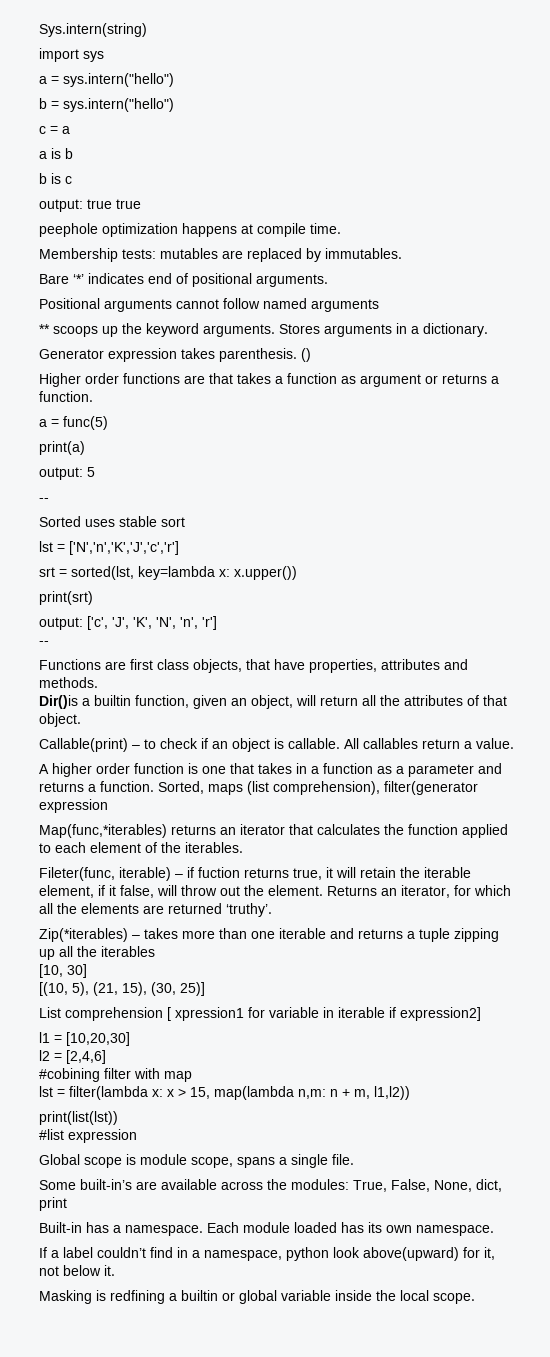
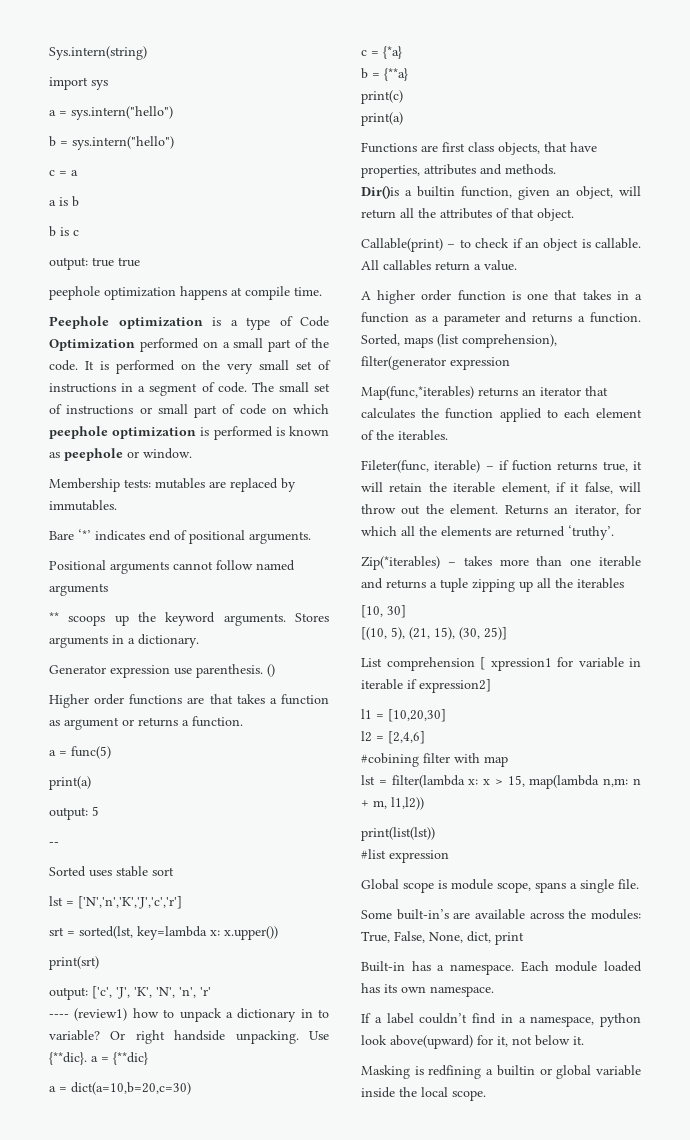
(341, 228) none -> [49,316,329,330] [49,338,329,352] [49,360,331,374] [49,382,330,396] [49,404,329,418] [49,426,329,440] [49,448,192,461] // Peephole optimization is a type of Code Optimization performed on a small part of the code. It is performed on the very small set of instructions in a segment of code. The small set of instructions or small part of code on which peephole optimization is performed is known as peephole or window.
[181,348,215,359] takes -> [174,668,192,675] use
[202,616,217,630] [39,641,49,645] 'r'] // -- -> [200,987,211,996] [49,1008,329,1022] [49,1030,329,1044] [49,1052,148,1065] [49,1082,191,1095] [361,46,402,59] [361,68,408,81] [361,90,403,104] [361,112,403,126] 'r' // ---- (review1) how to unpack a dictionary in to variable? Or right handside unpacking. Use {**dic}. a = {**dic} // a = dict(a=10,b=20,c=30) // c = {*a} // b = {**a} // print(c) // print(a)

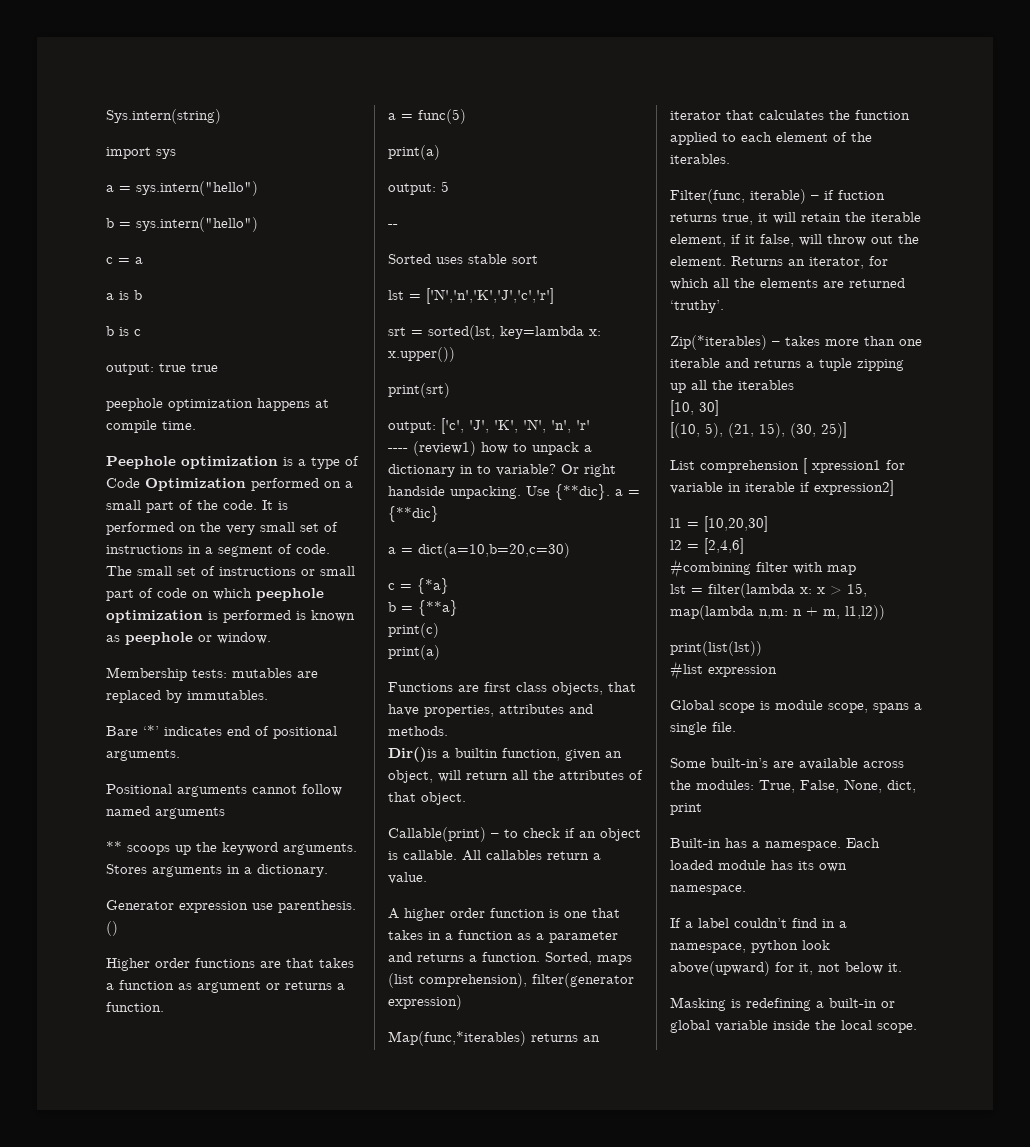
[450,357,510,370] expression -> [388,995,462,1010] expression)
[361,460,429,473] Fileter(func, -> [670,189,745,204] Filter(func,
[361,753,419,767] #cobining -> [670,559,751,578] #combining
[555,961,642,972] module loaded -> [670,860,766,870] loaded module
[428,1065,535,1079] redfining a builtin -> [746,998,877,1011] redefining a built-in

